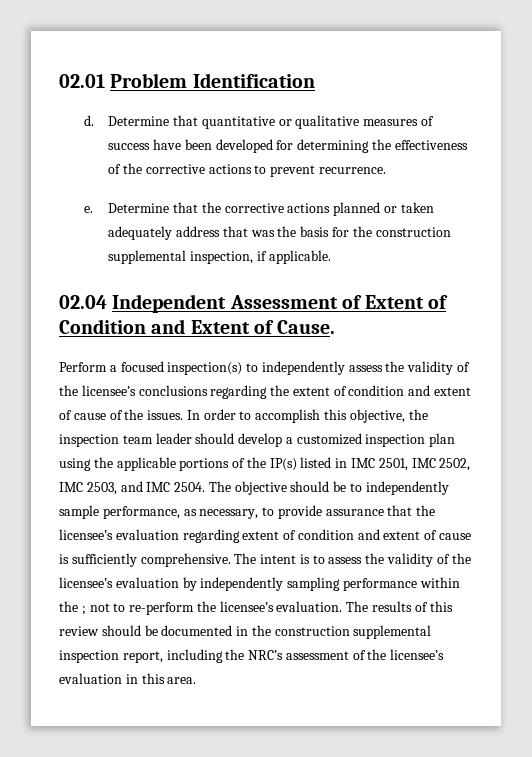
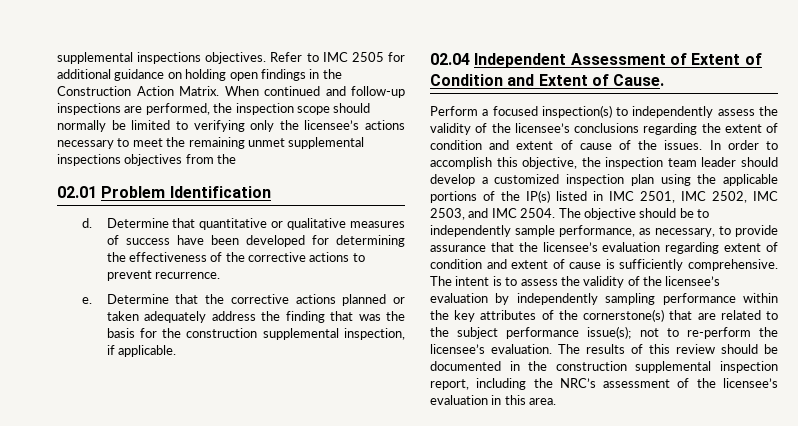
(59, 81) none -> [57,52,406,64] [57,69,342,81] [57,86,405,98] [57,103,371,115] [57,120,405,132] [57,137,365,149] [57,154,237,166] supplemental inspections objectives. Refer to IMC 2505 for additional guidance on holding open findings in the Construction Action Matrix. When continued and follow-up inspections are performed, the inspection scope should normally be limited to verifying only the licensee’s actions necessary to meet the remaining unmet supplemental inspections objectives from the //
(221, 231) none -> [261,311,325,323] the finding
[81,606,86,615] ; -> [454,309,778,322] [430,326,632,339] key attributes of the cornerstone(s) that are related to the subject performance issue(s);

